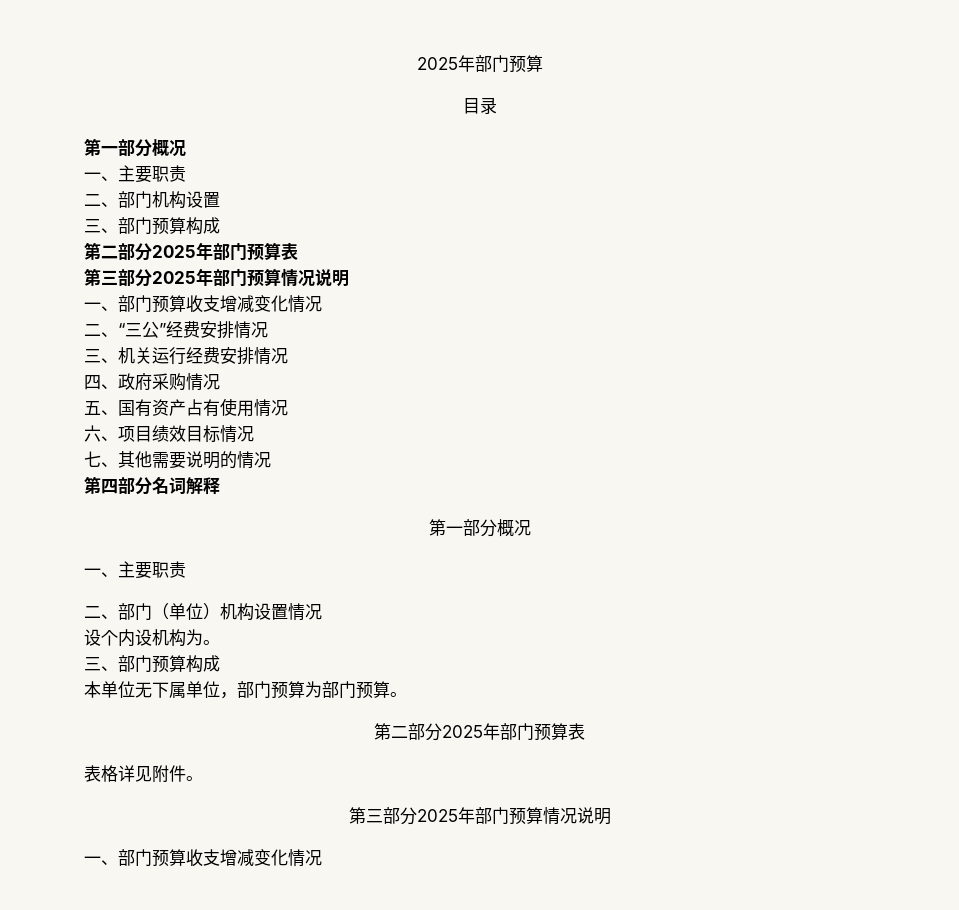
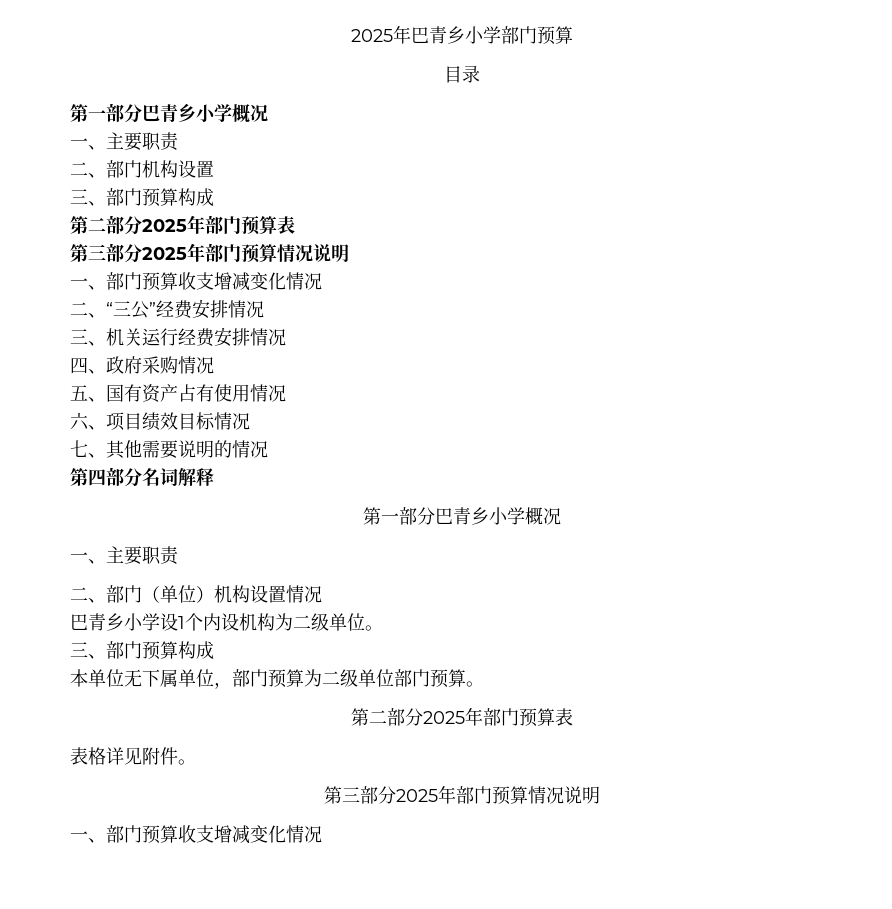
[416,55,475,72] 2025年 -> [350,25,501,44] 2025年巴青乡小学
(152, 148) none -> [142,103,232,122] 巴青乡小学
(497, 528) none -> [434,507,525,525] 巴青乡小学
[84,629,101,646] 设 -> [70,613,185,631] 巴青乡小学设1
(203, 637) none -> [293,613,365,631] 二级单位
(322, 689) none -> [322,669,394,687] 二级单位

